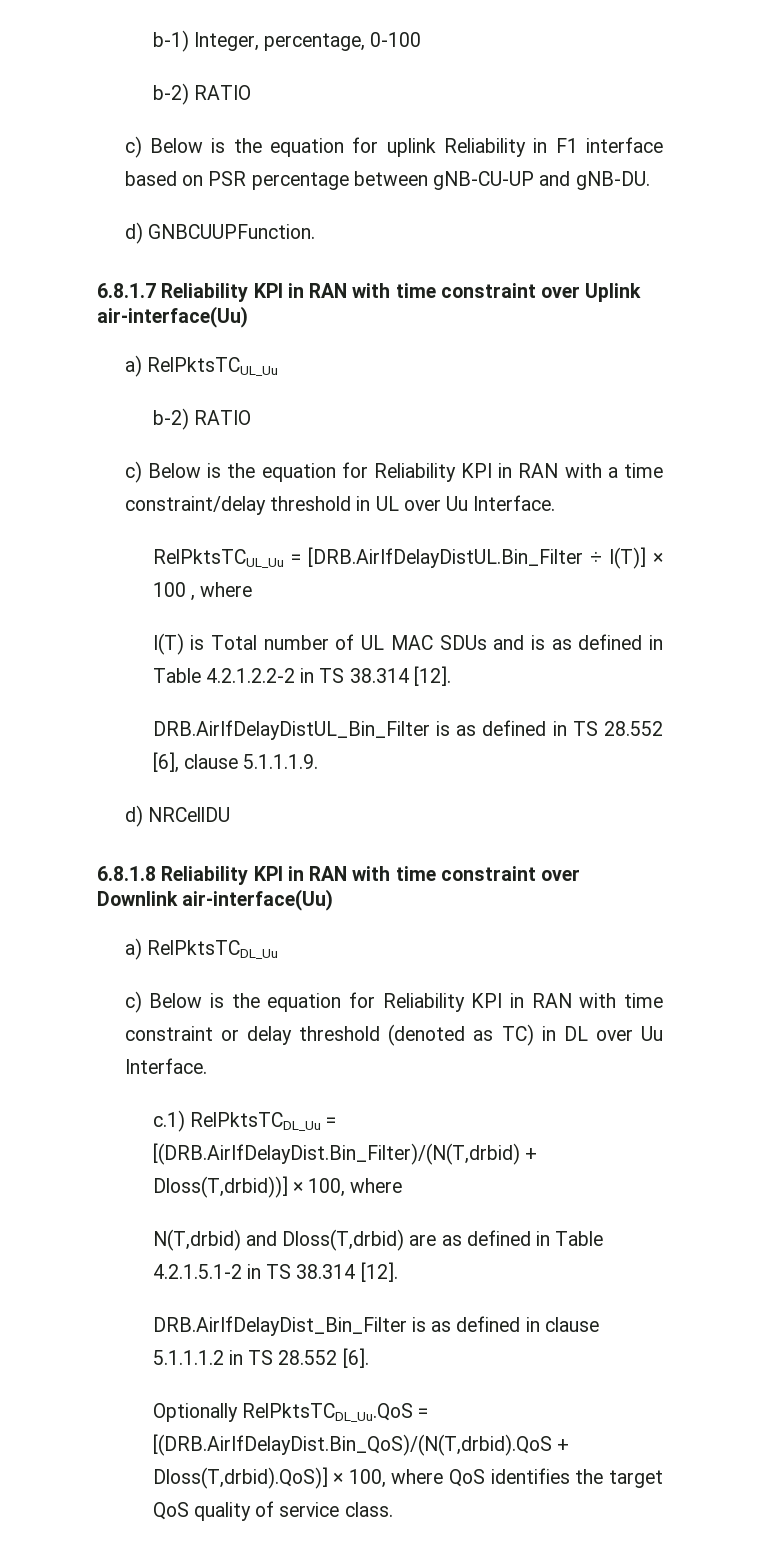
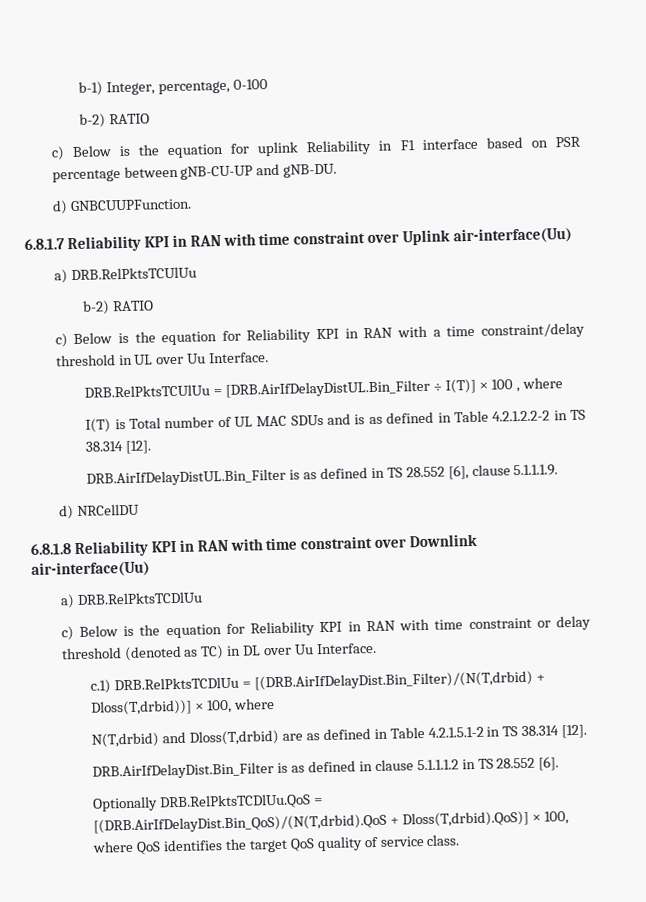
[147,357,279,376] RelPktsTCUL_Uu -> [70,266,197,281] DRB.RelPktsTCUlUu
[152,549,284,568] RelPktsTCUL_Uu -> [84,384,211,398] DRB.RelPktsTCUlUu
[152,720,430,740] DRB.AirIfDelayDistUL_Bin_Filter -> [86,468,287,487] DRB.AirIfDelayDistUL.Bin_Filter
[147,940,279,959] RelPktsTCDL_Uu -> [76,591,203,606] DRB.RelPktsTCDlUu
[189,1112,321,1131] RelPktsTCDL_Uu -> [114,676,240,691] DRB.RelPktsTCDlUu
[152,1316,407,1336] DRB.AirIfDelayDist_Bin_Filter -> [92,762,275,780] DRB.AirIfDelayDist.Bin_Filter
[241,1403,413,1422] RelPktsTCDL_Uu.QoS -> [159,793,312,811] DRB.RelPktsTCDlUu.QoS

